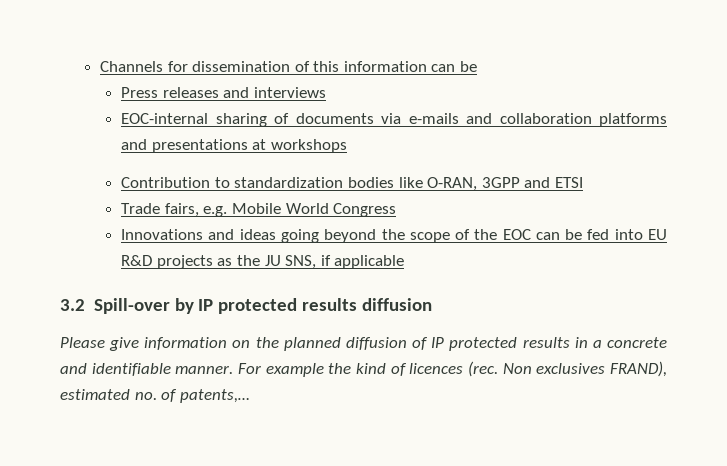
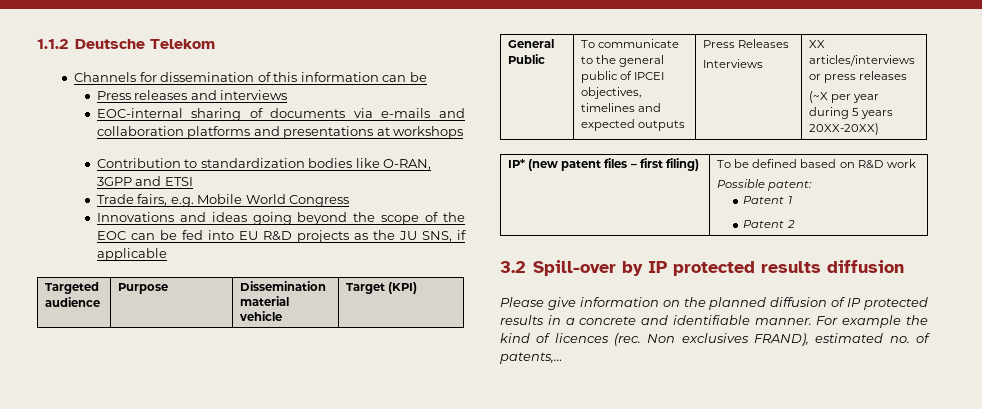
(99, 66) none -> [37,39,215,49] 1.1.2 Deutsche Telekom //
(405, 262) none -> [45,282,100,294] [45,297,101,307] [118,283,169,294] [240,281,327,291] [240,296,290,306] [239,311,283,321] [346,282,418,294] [508,39,555,48] [508,54,546,64] [581,39,680,48] [581,55,665,67] [581,71,665,83] [581,87,642,99] [581,103,662,112] [581,119,686,131] [703,39,790,48] [703,59,764,68] [809,40,826,48] [809,55,916,66] [809,71,908,83] [809,91,880,103] [809,107,894,119] [809,123,880,135] [508,158,699,171] [717,159,916,169] [717,179,813,191] [743,196,792,204] [743,220,795,228] // Targeted audience | Purpose | Dissemination material vehicle | Target (KPI) // General Public | To communicate to the general public of IPCEI objectives, timelines and expected outputs | Press Releases // Interviews | XX articles/interviews or press releases // (~X per year during 5 years 20XX-20XX) // IP* (new patent files – first filing) | To be defined based on R&D work // Possible patent: // Patent 1 // Patent 2

